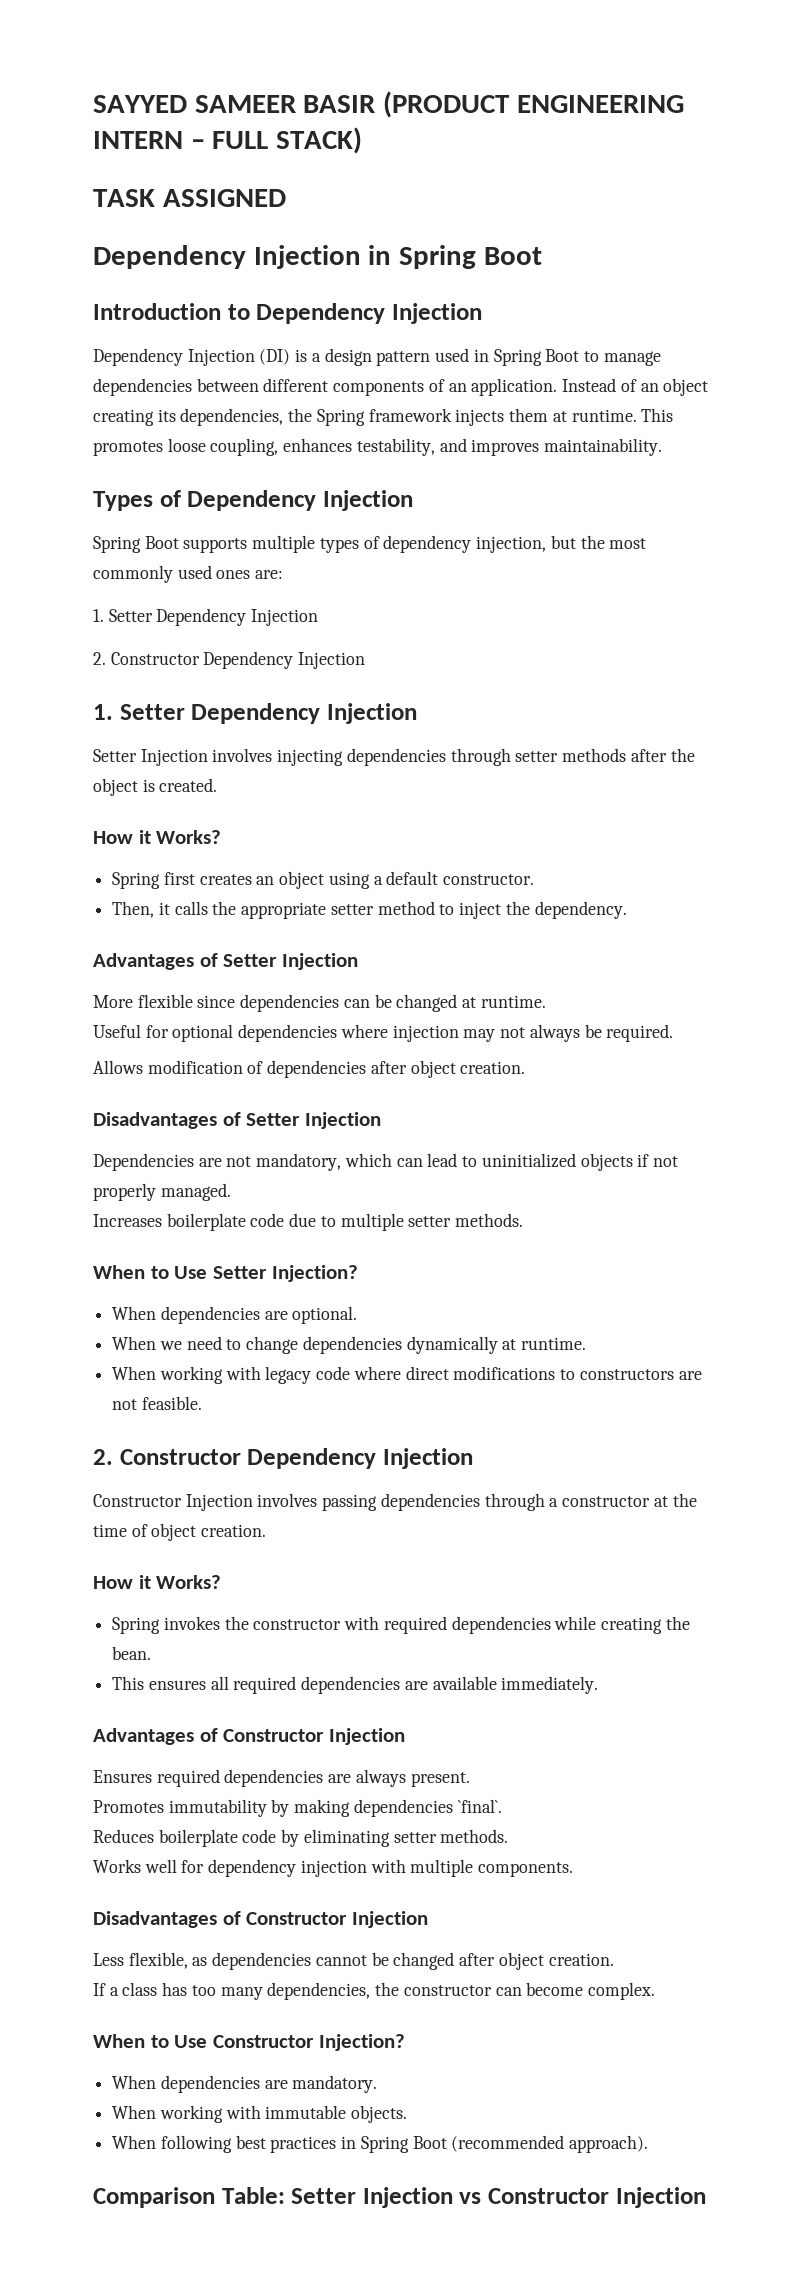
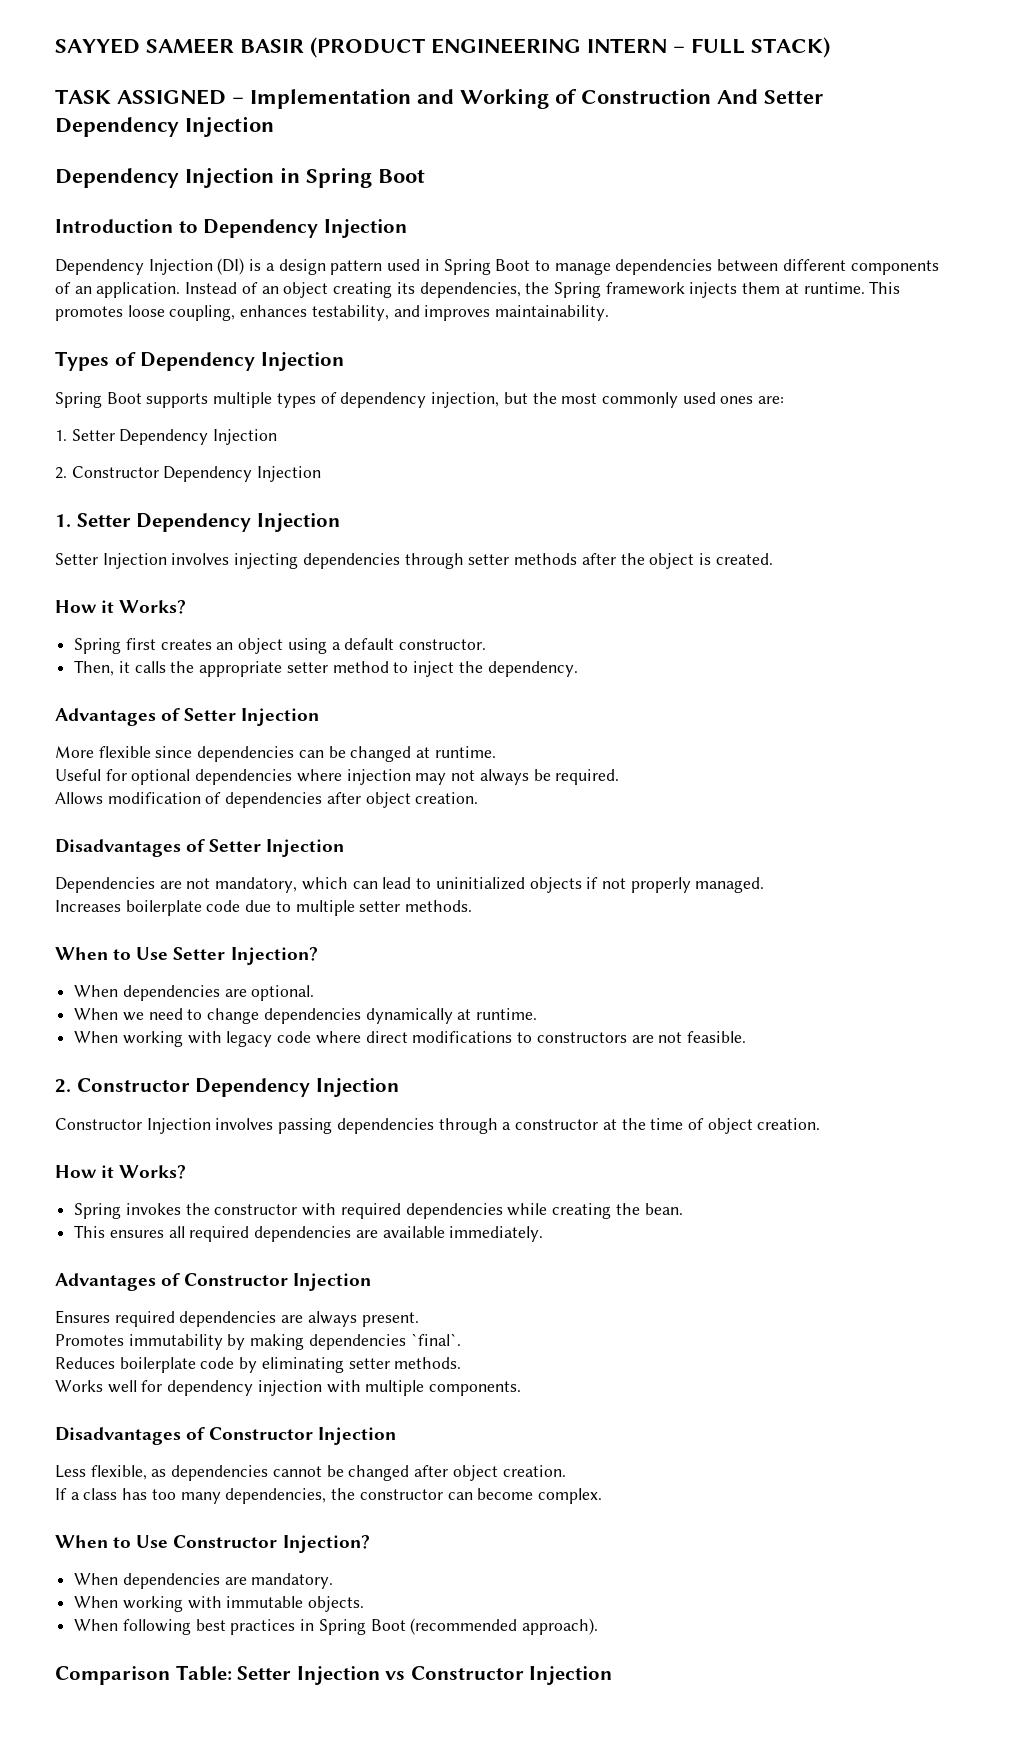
(286, 198) none -> [232,88,823,109] [55,116,274,137] – Implementation and Working of Construction And Setter Dependency Injection

